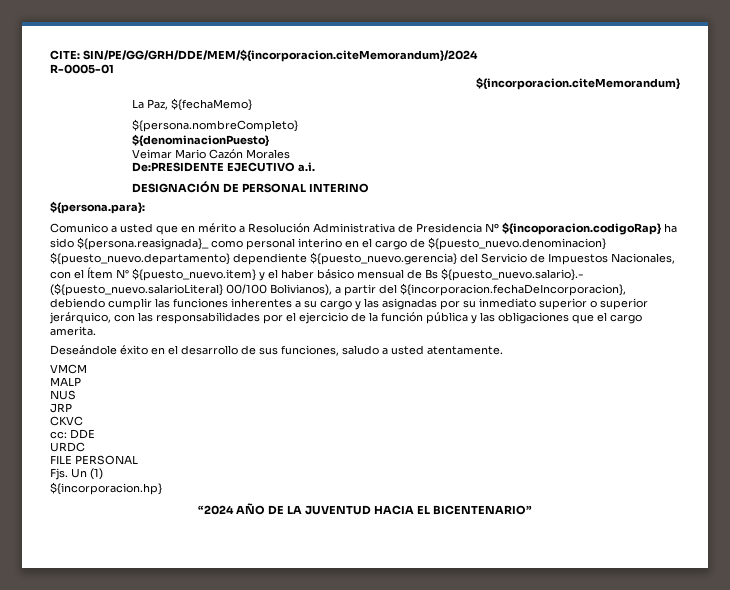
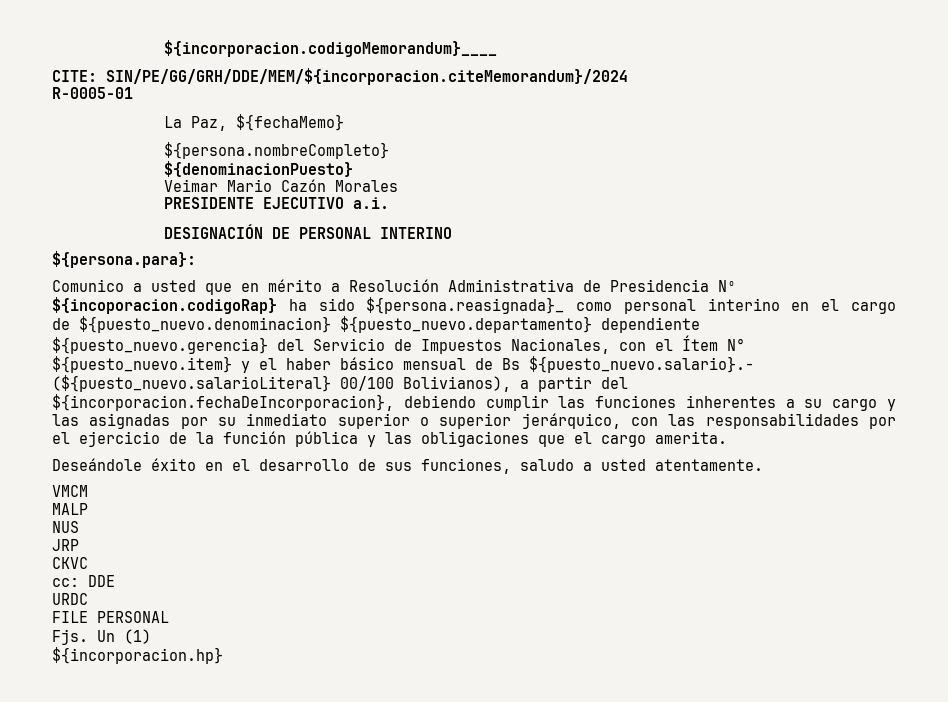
(50, 55) none -> [163,40,497,57] ${incorporacion.codigoMemorandum}____ //
[476,77,680,90] // ${incorporacion.citeMemorandum} -> (133, 93) none
[131,162,224,172] De:PRESIDENTE -> [163,197,254,209] PRESIDENTE
[198,503,532,515] // “2024 AÑO DE LA JUVENTUD HACIA EL BICENTENARIO” -> (223, 655) none

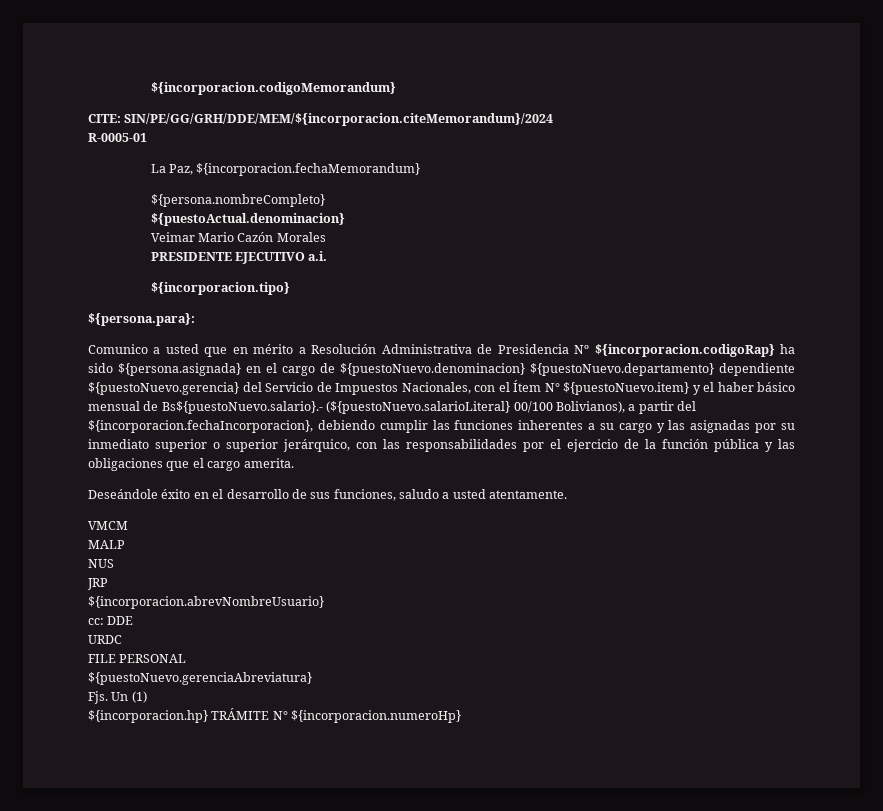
[163,40,497,57] ${incorporacion.codigoMemorandum}____ -> [150,82,396,95] ${incorporacion.codigoMemorandum}
[235,114,344,131] ${fechaMemo} -> [196,163,421,176] ${incorporacion.fechaMemorandum}
[163,161,353,177] ${denominacionPuesto} -> [150,213,345,226] ${puestoActual.denominacion}
[163,224,452,239] DESIGNACIÓN DE PERSONAL INTERINO -> [150,282,290,295] ${incorporacion.tipo}
[52,297,277,314] ${incoporacion.codigoRap} -> [594,344,775,357] ${incorporacion.codigoRap}
[366,297,897,314] [52,316,700,333] [52,337,268,354] ${persona.reasignada}_ como personal interino en el cargo de ${puesto_nuevo.denominacion} ${puesto_nuevo.departamento} dependiente ${puesto_nuevo.gerencia} -> [118,363,795,376] [88,382,239,395] ${persona.asignada} en el cargo de ${puestoNuevo.denominacion} ${puestoNuevo.departamento} dependiente ${puestoNuevo.gerencia}
[52,356,232,373] ${puesto_nuevo.item} -> [563,382,689,395] ${puestoNuevo.item}
[502,356,754,373] [52,375,331,392] Bs ${puesto_nuevo.salario}.- (${puesto_nuevo.salarioLiteral} -> [161,401,511,414] Bs${puestoNuevo.salario}.- (${puestoNuevo.salarioLiteral}
[52,394,394,411] ${incorporacion.fechaDeIncorporacion}, -> [88,420,313,433] ${incorporacion.fechaIncorporacion},
[52,557,88,569] CKVC -> [88,596,324,609] ${incorporacion.abrevNombreUsuario}
(169, 617) none -> [88,672,312,685] // ${puestoNuevo.gerenciaAbreviatura}
(223, 655) none -> [211,708,462,723] TRÁMITE N° ${incorporacion.numeroHp}

